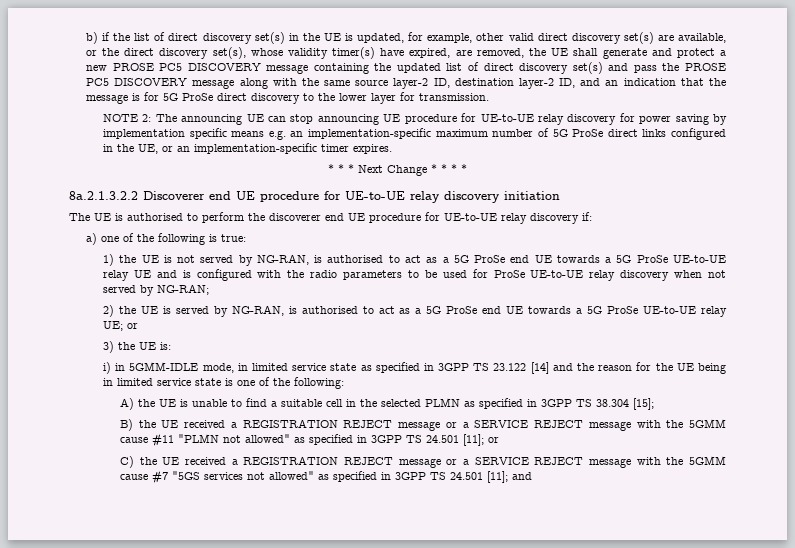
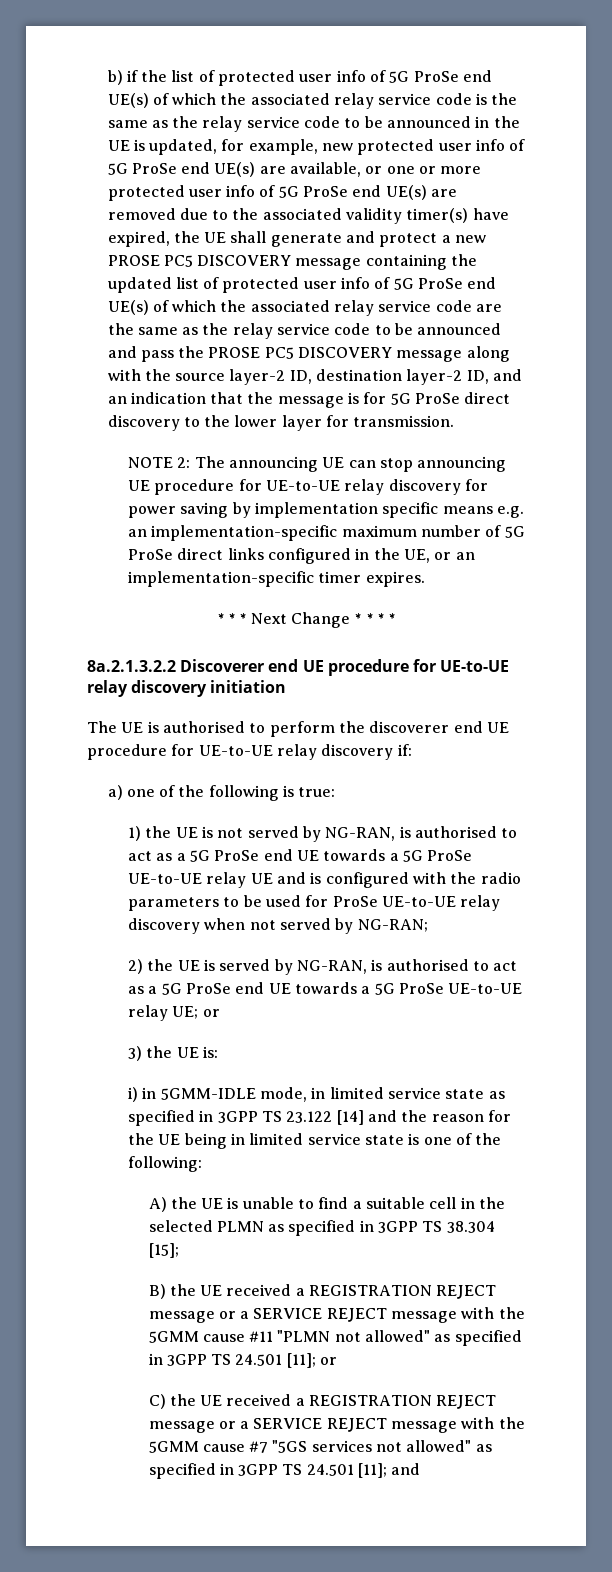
[168,32,285,44] direct discovery set(s) -> [218,70,493,86] [107,93,518,109] [107,116,472,132] protected user info of 5G ProSe end UE(s) of which the associated relay service code is the same as the relay service code to be announced
[476,32,726,44] [85,47,283,59] other valid direct discovery set(s) are available, or the direct discovery set(s), whose -> [322,139,526,155] [107,162,482,177] [107,185,458,201] [107,208,342,220] new protected user info of 5G ProSe end UE(s) are available, or one or more protected user info of 5G ProSe end UE(s) are removed due to the associated
[455,48,524,58] are removed, -> (170, 239) none
[483,62,603,74] direct discovery set(s) -> [222,277,497,293] [107,300,503,316] [107,323,502,339] protected user info of 5G ProSe end UE(s) of which the associated relay service code are the same as the relay service code to be announced
[324,80,351,86] same -> (171, 375) none

